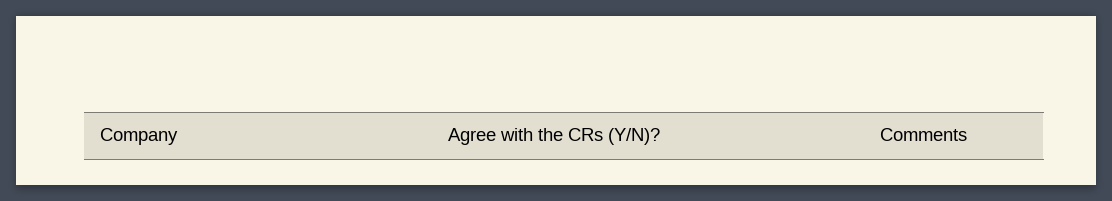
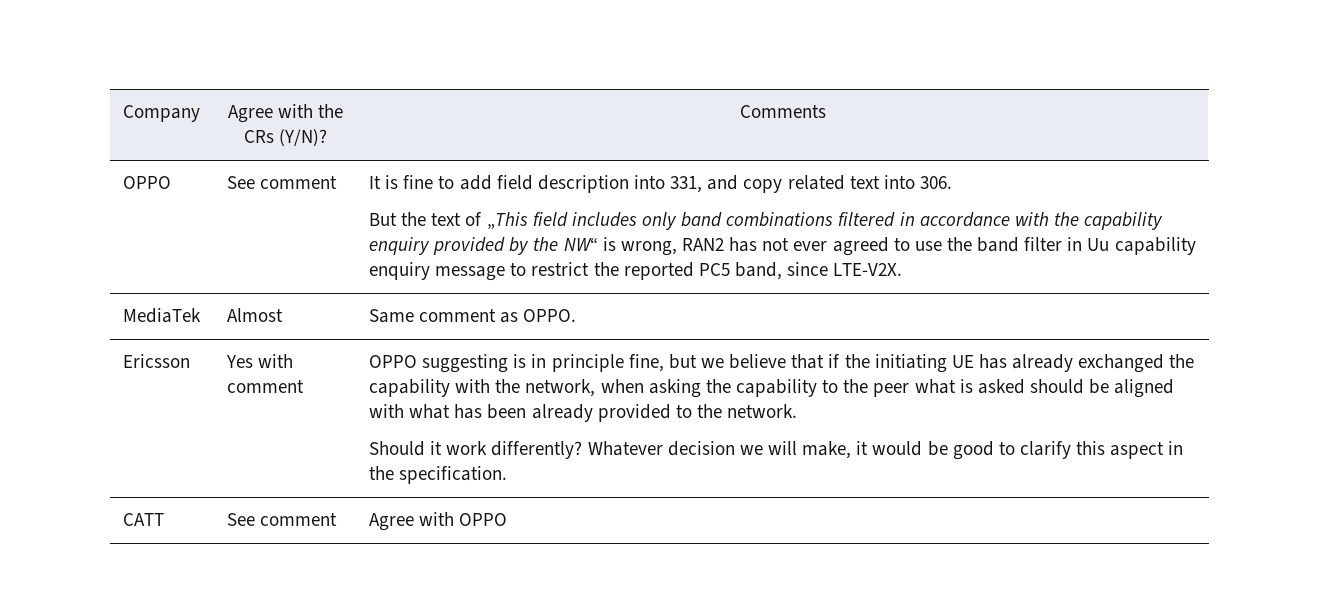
(967, 134) none -> [123,176,172,189] [227,176,338,189] [369,175,952,193] [369,212,1164,230] [369,237,1196,256] [369,262,903,281] [123,308,202,323] [227,308,284,322] [369,309,577,323] [123,354,191,368] [226,354,294,368] [227,380,305,393] [369,354,1195,373] [369,379,1175,398] [369,404,798,422] [369,441,1184,460] [369,466,508,484] [123,513,165,526] [227,513,338,526] [369,512,508,531] // OPPO | See comment | It is fine to add field description into 331, and copy related text into 306. // But the text of „This field includes only band combinations filtered in accordance with the capability enquiry provided by the NW“ is wrong, RAN2 has not ever agreed to use the band filter in Uu capability enquiry message to restrict the reported PC5 band, since LTE-V2X. // MediaTek | Almost | Same comment as OPPO. // Ericsson | Yes with comment | OPPO suggesting is in principle fine, but we believe that if the initiating UE has already exchanged the capability with the network, when asking the capability to the peer what is asked should be aligned with what has been already provided to the network. // Should it work differently? Whatever decision we will make, it would be good to clarify this aspect in the specification. // CATT | See comment | Agree with OPPO

